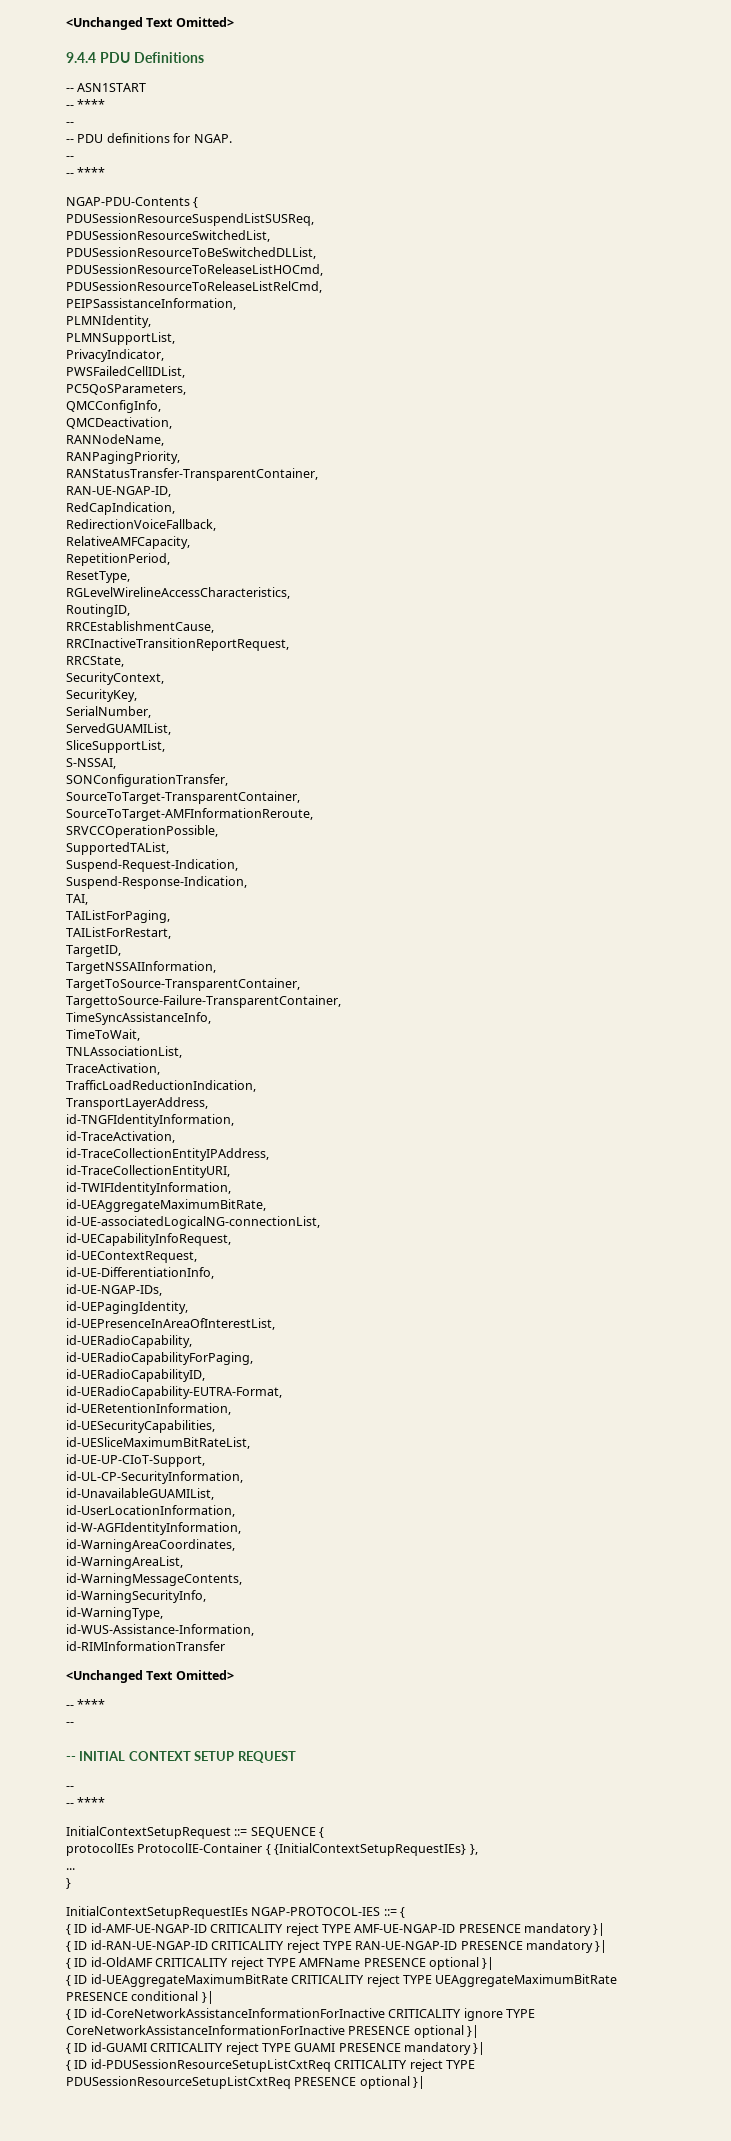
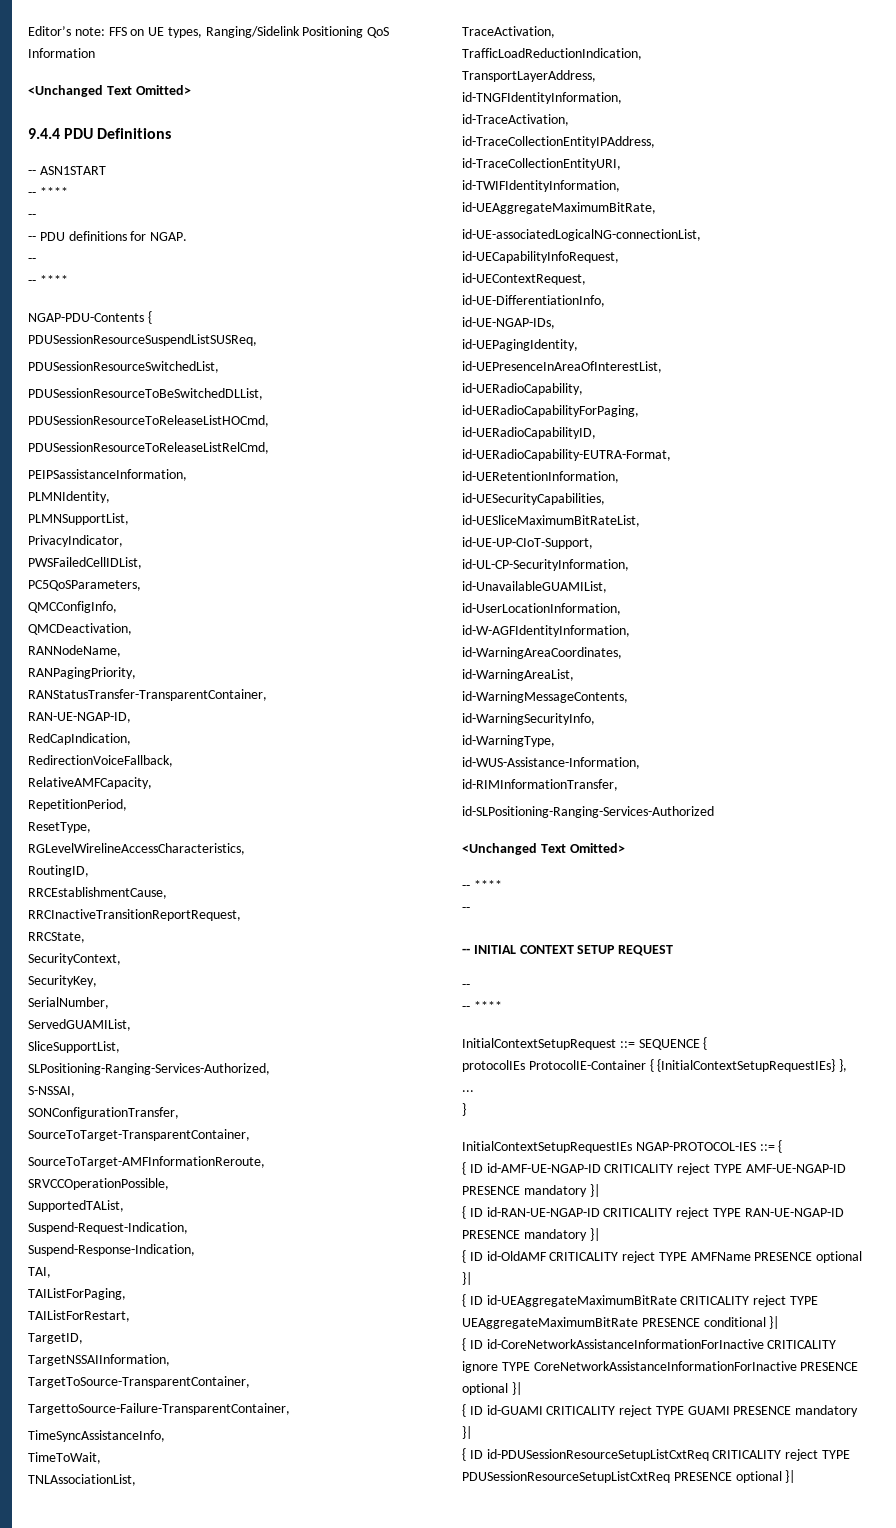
(66, 23) none -> [28,26,390,38] [28,48,95,58] Editor’s note: FFS on UE types, Ranging/Sidelink Positioning QoS Information //
(165, 746) none -> [28,1063,270,1075] // SLPositioning-Ranging-Services-Authorized,
[66,1641,225,1651] id-RIMInformationTransfer -> [462,779,618,791] [462,806,714,818] id-RIMInformationTransfer, // id-SLPositioning-Ranging-Services-Authorized

